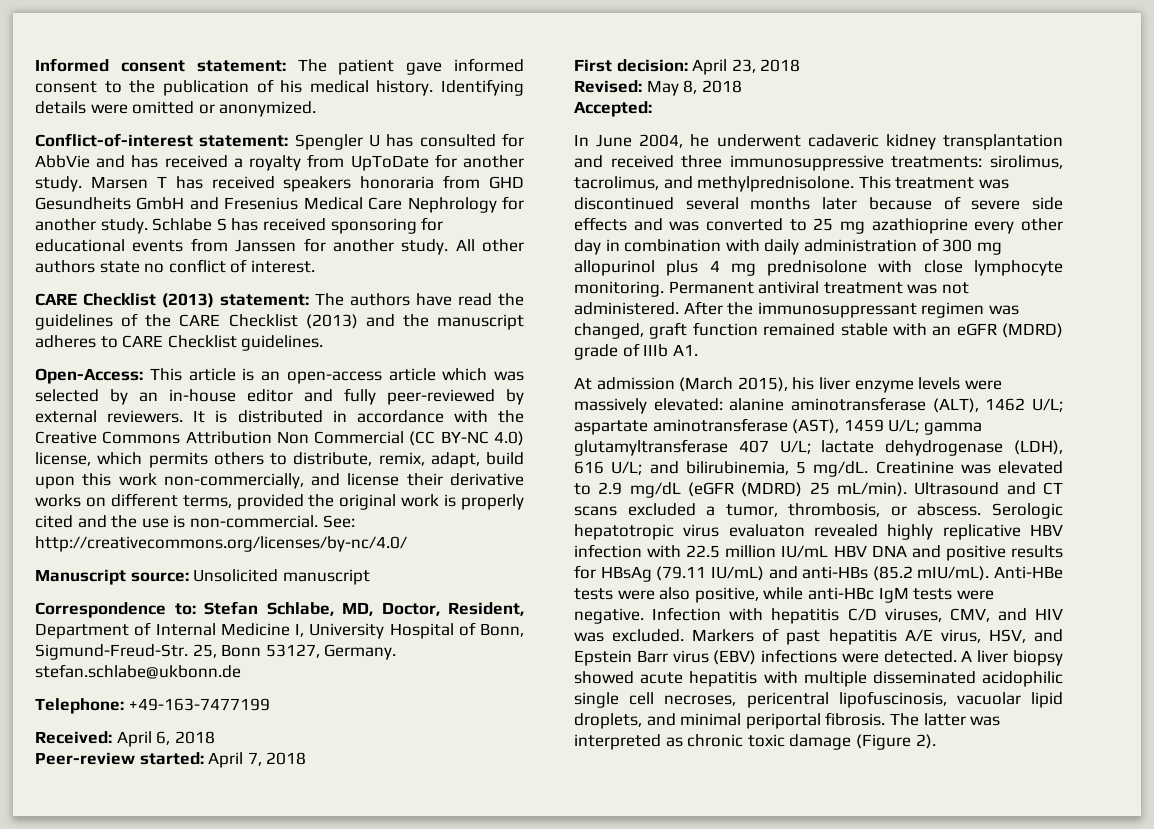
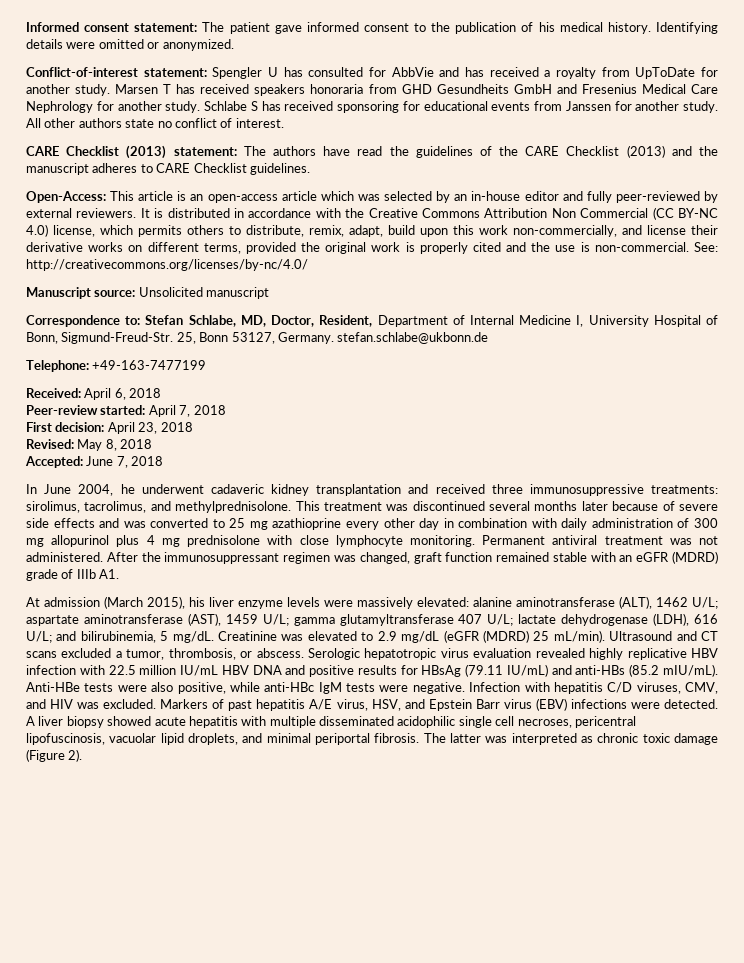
(652, 109) none -> [86,456,164,468] June 7, 2018
[728,524,805,537] evaluaton -> [473,648,532,658] evaluation

